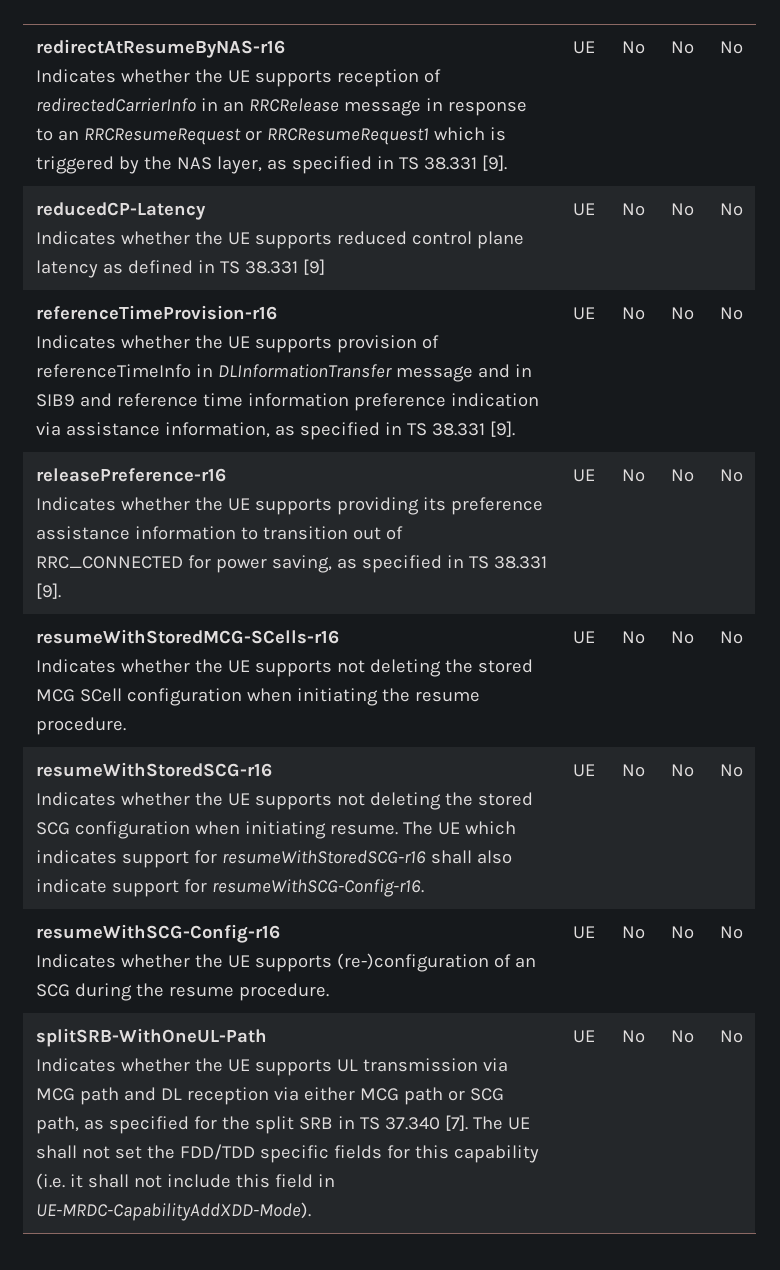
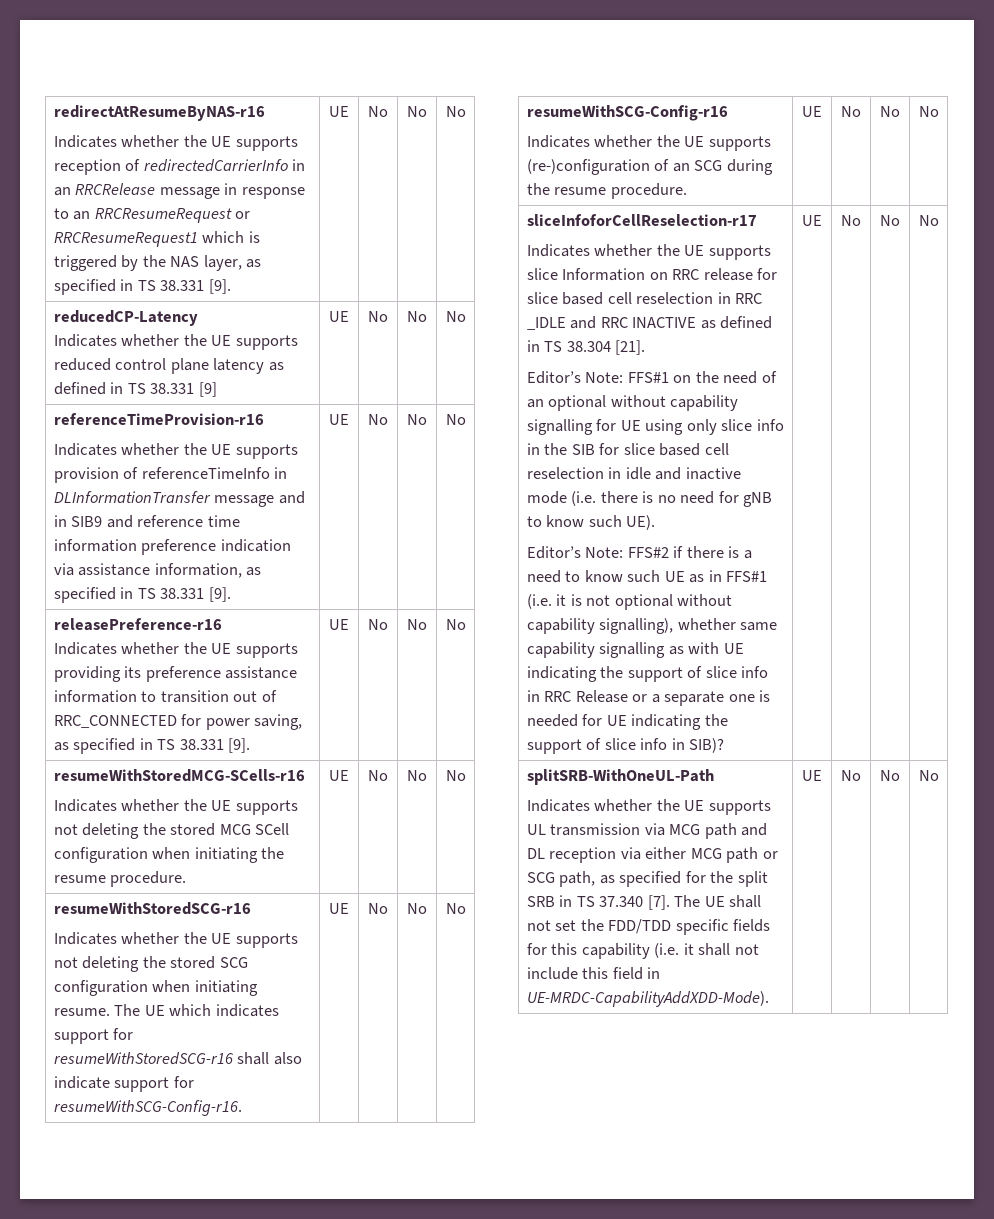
(743, 932) none -> [526,214,757,226] [526,244,771,260] [526,268,778,281] [526,292,763,305] [526,316,773,330] [526,340,646,355] [526,371,777,384] [526,395,739,411] [526,419,784,435] [526,443,729,456] [526,467,741,480] [526,491,773,507] [526,515,656,530] [526,546,752,559] [526,570,768,583] [526,594,733,610] [526,618,778,634] [526,642,744,658] [526,666,769,682] [526,690,771,706] [526,714,728,730] [526,738,725,754] [802,215,822,226] [841,215,861,226] [880,215,900,226] [918,215,939,226] // sliceInfoforCellReselection-r17 // Indicates whether the UE supports slice Information on RRC release for slice based cell reselection in RRC _IDLE and RRC INACTIVE as defined in TS 38.304 [21]. // Editor’s Note: FFS#1 on the need of an optional without capability signalling for UE using only slice info in the SIB for slice based cell reselection in idle and inactive mode (i.e. there is no need for gNB to know such UE). // Editor’s Note: FFS#2 if there is a need to know such UE as in FFS#1 (i.e. it is not optional without capability signalling), whether same capability signalling as with UE indicating the support of slice info in RRC Release or a separate one is needed for UE indicating the support of slice info in SIB)? | UE | No | No | No

